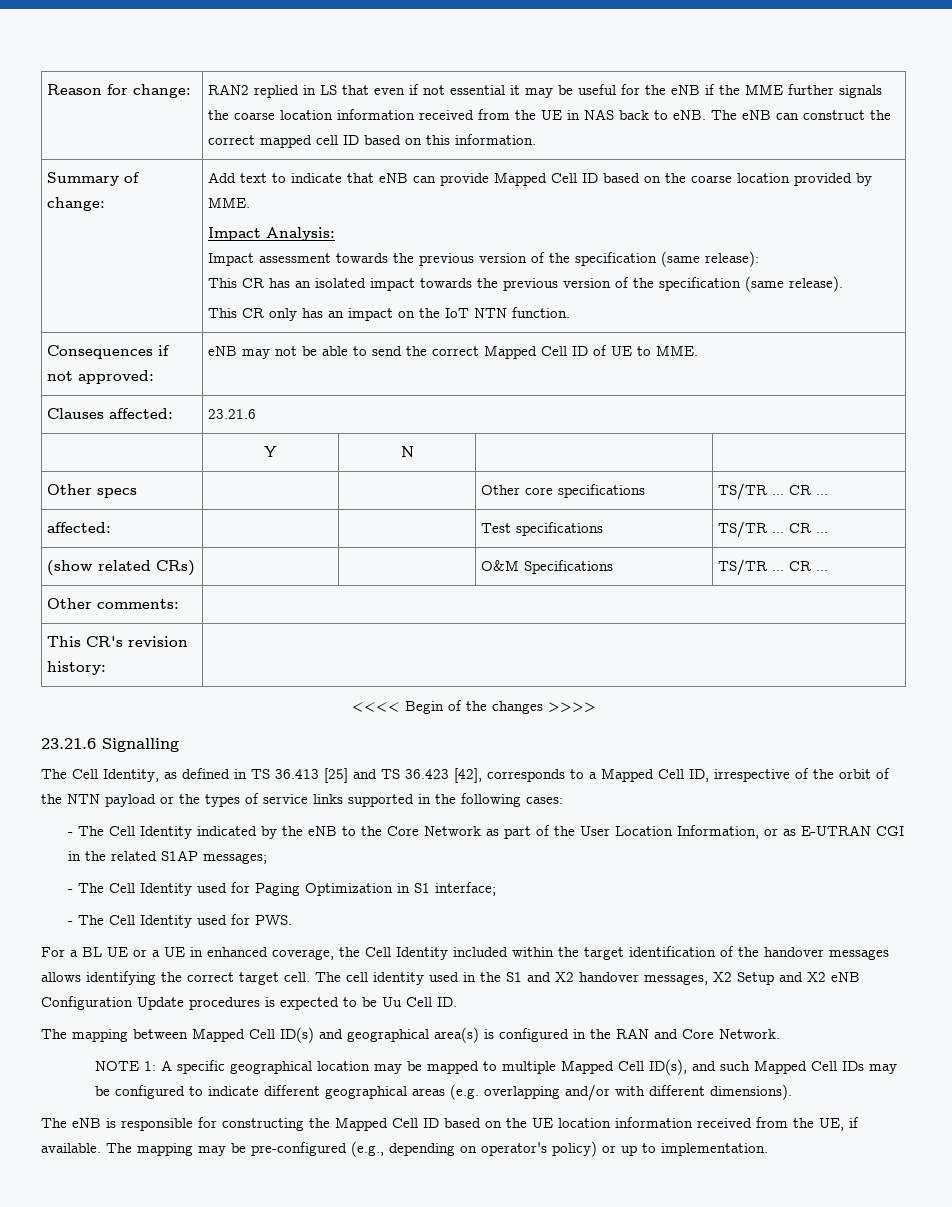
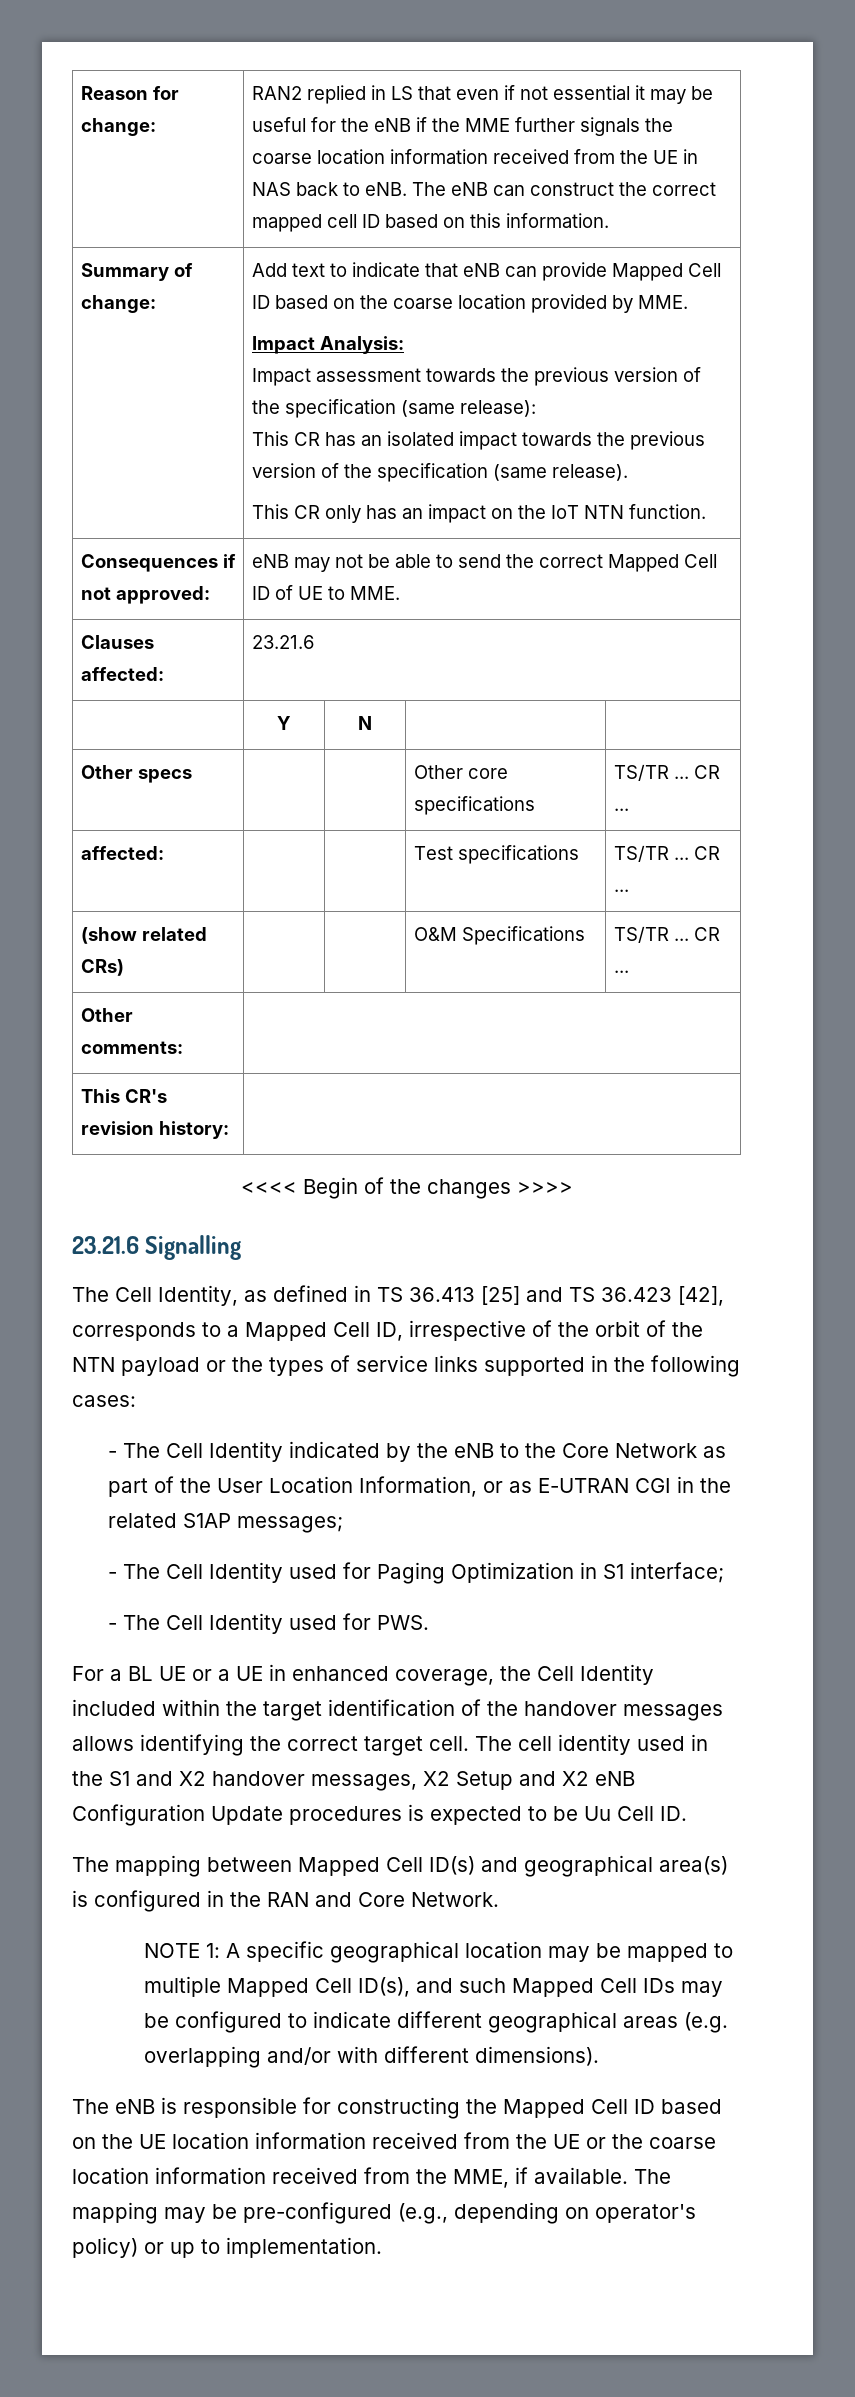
[819,1118,844,1131] UE, -> [553,2134,716,2149] [72,2167,509,2188] UE or the coarse location information received from the MME,

